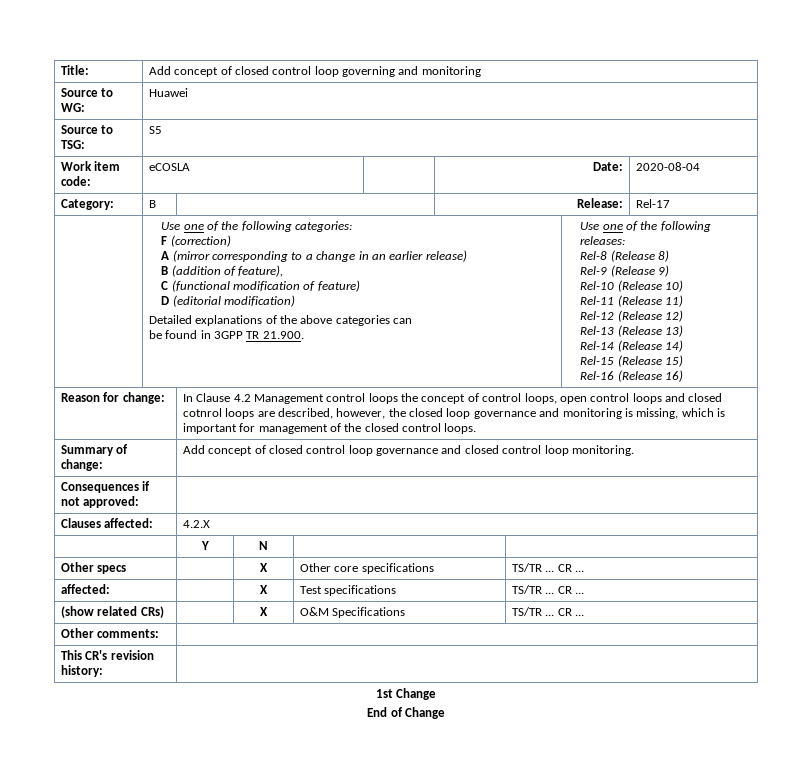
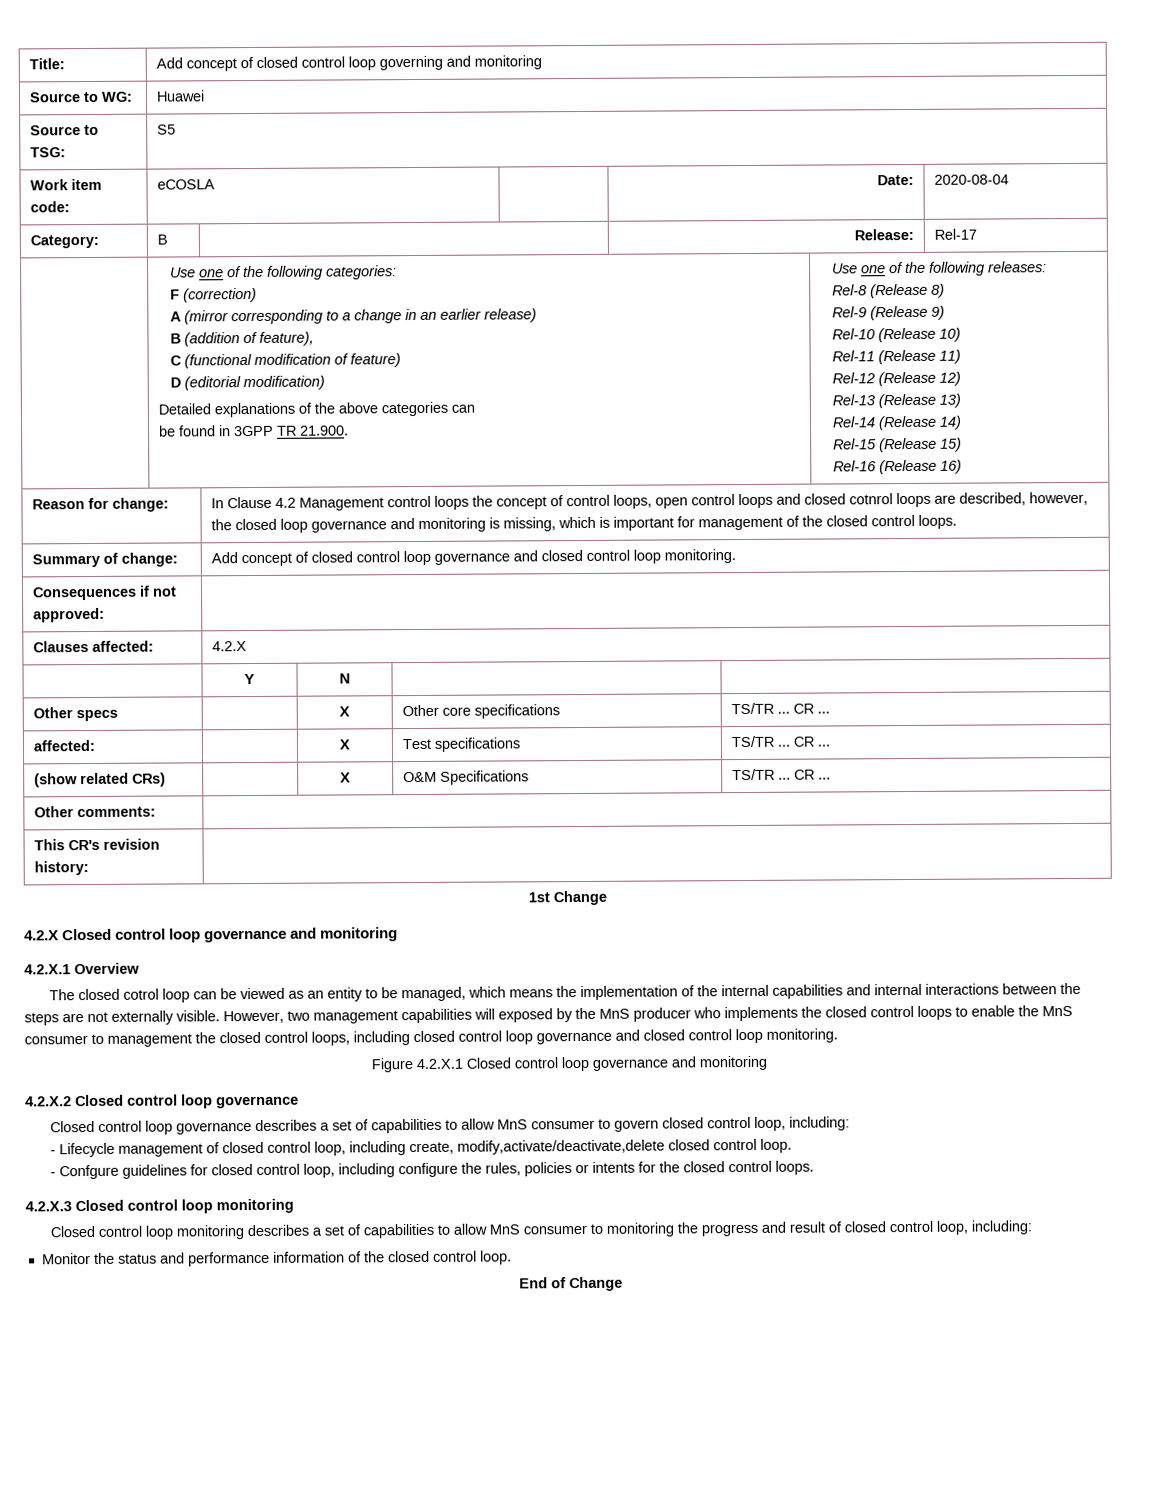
(437, 694) none -> [24,927,399,943] [24,962,140,975] [48,982,1081,1003] [24,1005,1073,1026] [24,1028,838,1047] [370,1055,767,1073] [25,1094,299,1109] [49,1116,850,1135] [49,1138,792,1158] [49,1160,814,1180] [25,1198,294,1214] [49,1220,1032,1240] [41,1250,512,1267] // 4.2.X Closed control loop governance and monitoring // 4.2.X.1 Overview // The closed cotrol loop can be viewed as an entity to be managed, which means the implementation of the internal capabilities and internal interactions between the steps are not externally visible. However, two management capabilities will exposed by the MnS producer who implements the closed control loops to enable the MnS consumer to management the closed control loops, including closed control loop governance and closed control loop monitoring. // Figure 4.2.X.1 Closed control loop governance and monitoring // 4.2.X.2 Closed control loop governance // Closed control loop governance describes a set of capabilities to allow MnS consumer to govern closed control loop, including: // - Lifecycle management of closed control loop, including create, modify,activate/deactivate,delete closed control loop. // - Confgure guidelines for closed control loop, including configure the rules, policies or intents for the closed control loops. // 4.2.X.3 Closed control loop monitoring // Closed control loop monitoring describes a set of capabilities to allow MnS consumer to monitoring the progress and result of closed control loop, including: // Monitor the status and performance information of the closed control loop.

